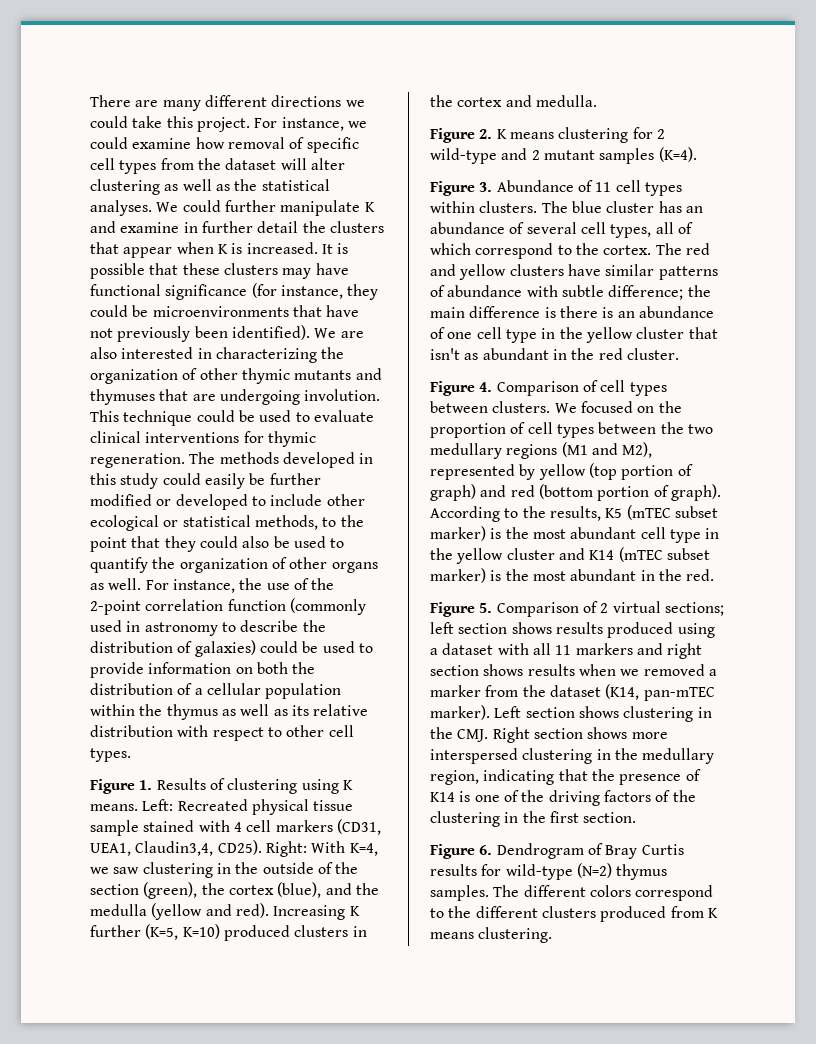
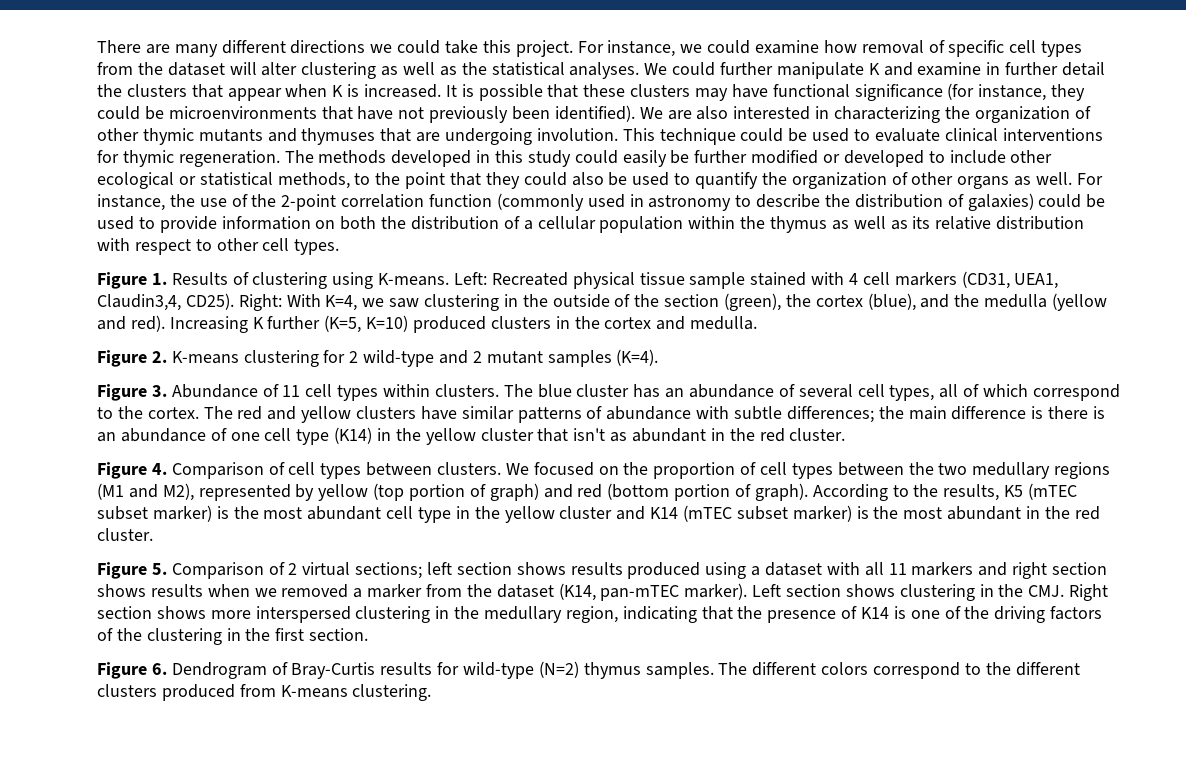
[342,780,353,790] [90,804,138,811] K means. -> [378,273,450,286] K-means.
[496,129,554,139] K means -> [171,351,239,364] K-means
[608,285,684,300] difference; -> [786,406,874,423] differences;
(537, 336) none -> [334,427,373,444] (K14)
[686,569,715,581] red. -> [1074,506,1100,520] [97,528,153,541] red cluster.
[605,844,684,859] Bray Curtis -> [291,662,376,679] Bray-Curtis
[707,908,718,918] [430,932,474,939] K means -> [280,685,348,698] K-means

